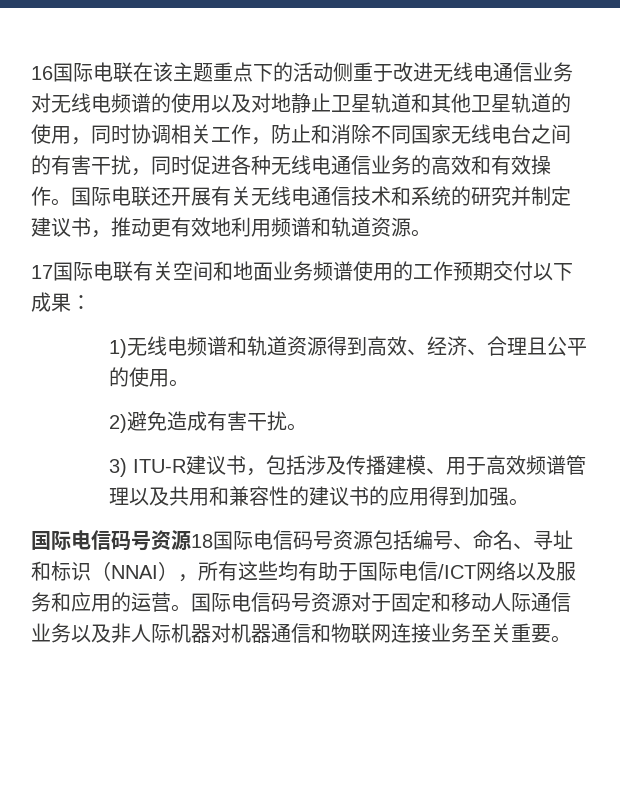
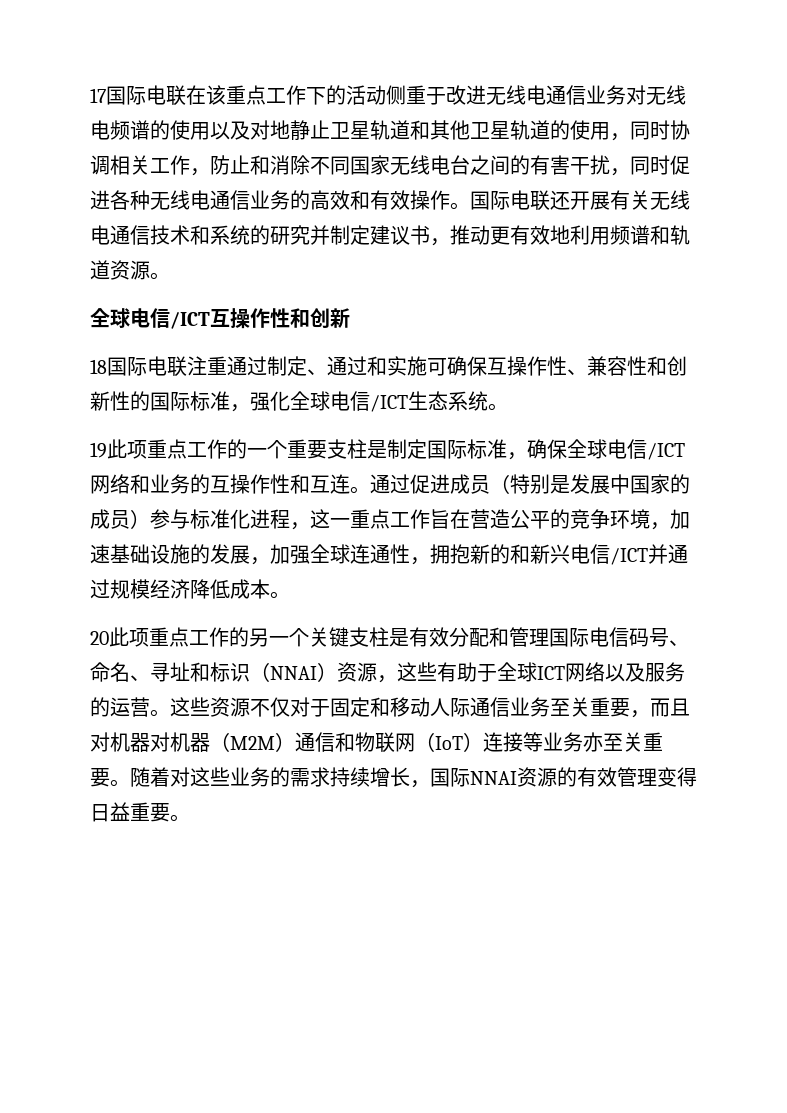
[31,66,53,80] 16 -> [90,88,106,103] 17
[173,62,253,82] 主题重点 -> [226,85,306,105] 重点工作
[31,261,573,282] [31,292,91,312] [108,336,587,358] [108,367,189,387] [108,411,307,433] [108,455,586,477] [108,486,529,506] [31,530,433,551] 17国际电联有关空间和地面业务频谱使用的工作预期交付以下成果： // 1)无线电频谱和轨道资源得到高效、经济、合理且公平的使用。 // 2)避免造成有害干扰。 // 3) ITU-R建议书，包括涉及传播建模、用于高效频谱管理以及共用和兼容性的建议书的应用得到加强。 // 国际电信码号资源18国际电信码号资源包括编 -> [90,308,350,329] [90,356,687,377] [90,391,508,412] [90,439,685,460] [90,474,690,494] [90,509,690,530] [90,544,688,565] [90,579,290,599] [90,627,649,647] 全球电信/ICT互操作性和创新 // 18国际电联注重通过制定、通过和实施可确保互操作性、兼容性和创新性的国际标准，强化全球电信/ICT生态系统。 // 19此项重点工作的一个重要支柱是制定国际标准，确保全球电信/ICT网络和业务的互操作性和互连。通过促进成员（特别是发展中国家的成员）参与标准化进程，这一重点工作旨在营造公平的竞争环境，加速基础设施的发展，加强全球连通性，拥抱新的和新兴电信/ICT并通过规模经济降低成本。 // 20此项重点工作的另一个关键支柱是有效分配和管理国际电信码
[178,561,476,582] ，所有这些均有助于国际电信/ICT -> [337,662,565,683] 资源，这些有助于全球ICT
[51,592,111,612] 和应用 -> (685, 672) none
[191,592,351,612] 国际电信码号资源 -> [170,697,290,717] 这些资源不仅
[71,623,171,643] 以及非人际 -> [550,697,690,718] [90,732,110,752] 至关重要，而且对
(271, 633) none -> [210,732,295,752] （M2M）
[391,623,511,643] 连接业务至关 -> [415,732,663,752] [90,767,697,788] [90,802,130,822] （IoT）连接等业务亦至关重要。随着对这些业务的需求持续增长，国际NNAI资源的有效管理变得日益

